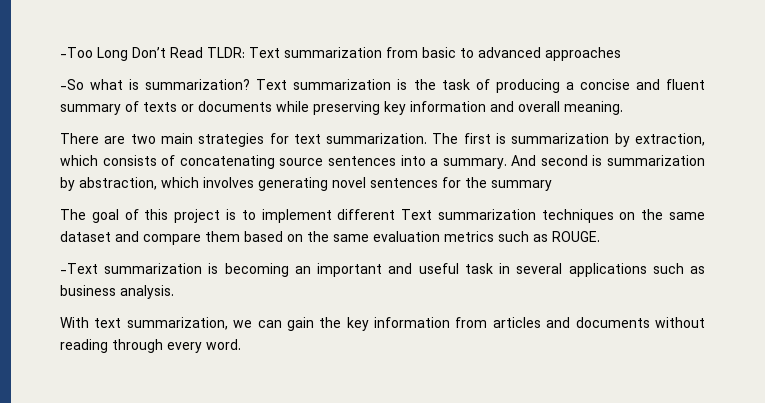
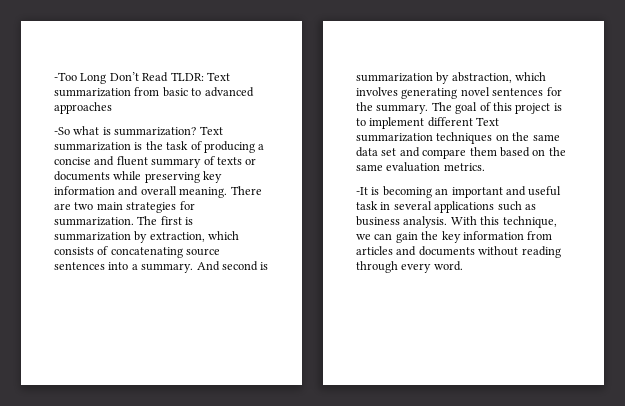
(623, 108) // -> (228, 192) none
[293,134,321,144] text -> (195, 205) none
[491,180,552,191] summary // -> [376,104,429,114] summary.
[60,231,111,242] dataset -> [356,147,397,157] data set
[444,231,600,242] [60,263,203,274] metrics such as ROUGE. // -Text summarization -> [443,163,485,171] [356,187,368,195] metrics. // -It
[60,317,228,330] // With text summarization, -> [450,216,557,228] With this technique,

